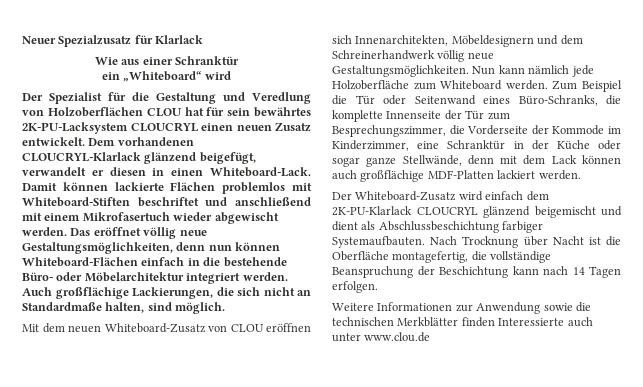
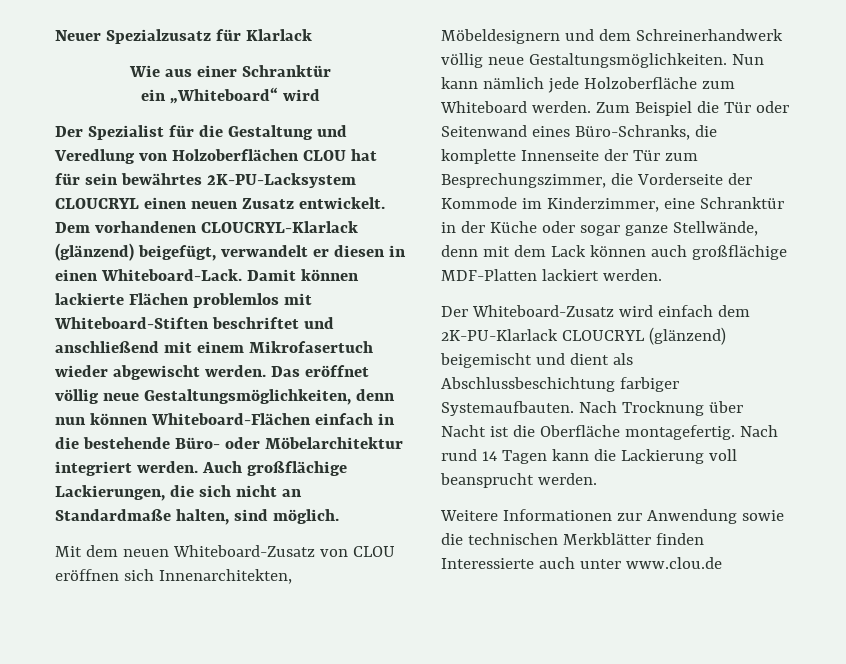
[144,152,197,164] glänzend -> [55,243,134,261] (glänzend)
[483,206,530,218] glänzend -> [648,327,726,345] (glänzend)
[392,251,552,263] [332,266,621,278] [332,281,378,293] montagefertig, die vollständige Beanspruchung der Beschichtung kann nach 14 Tagen erfolgen. -> [624,425,778,440] [441,449,737,464] [440,473,597,488] montagefertig. Nach rund 14 Tagen kann die Lackierung voll beansprucht werden.

